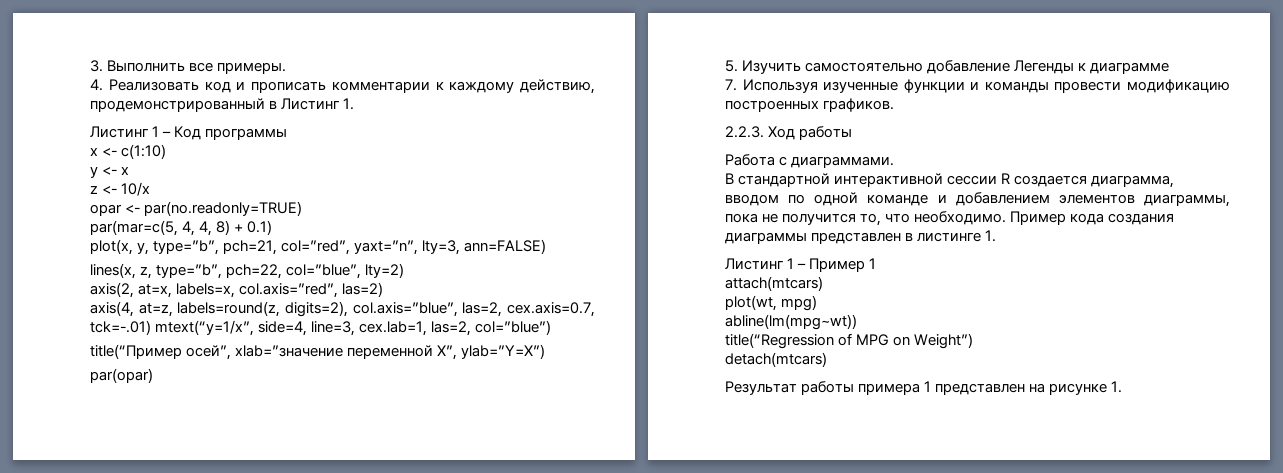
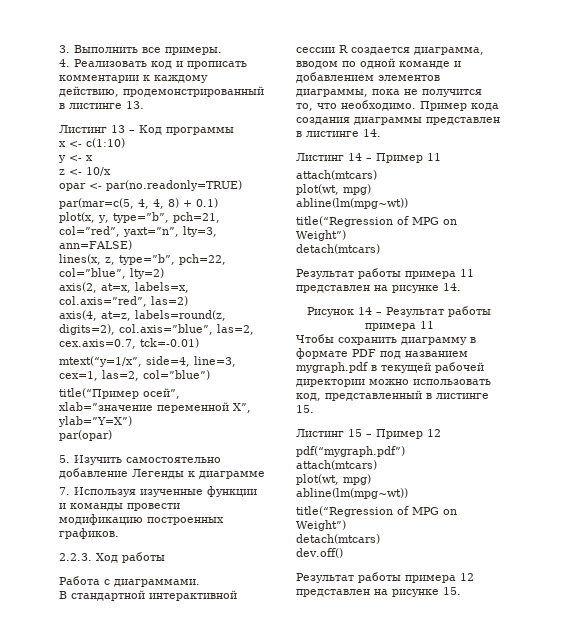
[281,98,355,110] [90,126,160,138] Листинг 1. // Листинг 1 -> [69,101,144,109] [59,125,125,133] листинге 13. // Листинг 13
[90,320,151,335] tck=-.01) -> [140,338,199,348] tck=-0.01) //
[359,321,428,336] cex.lab=1, -> [59,371,98,381] cex=1,
[985,230,997,242] [725,258,877,272] 1. // Листинг 1 – Пример 1 -> [363,129,381,137] [296,153,441,163] 14. // Листинг 14 – Пример 11
[924,381,1123,395] 1 представлен на рисунке 1. -> [460,269,474,277] [296,283,461,293] [307,306,491,317] [364,321,434,331] [296,334,476,345] [296,348,468,359] [296,362,484,373] [296,379,491,387] [296,390,489,401] [296,405,314,413] [296,429,441,439] [296,446,405,457] [296,460,377,470] [296,474,371,485] [296,488,408,499] [296,506,457,517] [296,520,346,531] [296,534,380,544] [296,548,343,558] [296,572,474,583] [296,587,461,597] 11 представлен на рисунке 14. // Рисунок 14 – Результат работы примера 11 // Чтобы сохранить диаграмму в формате PDF под названием mygraph.pdf в текущей рабочей директории можно использовать код, представленный в листинге 15. // Листинг 15 – Пример 12 // pdf(“mygraph.pdf”) // attach(mtcars) // plot(wt, mpg) // abline(lm(mpg~wt)) // title(“Regression of MPG on Weight”) // detach(mtcars) // dev.off() // Результат работы примера 12 представлен на рисунке 15.

